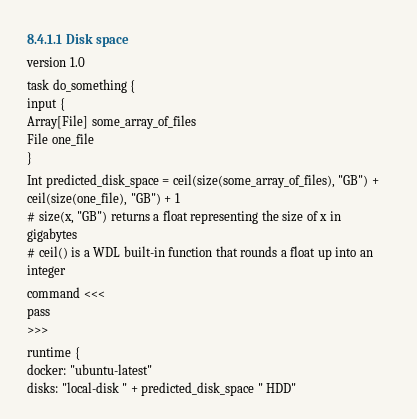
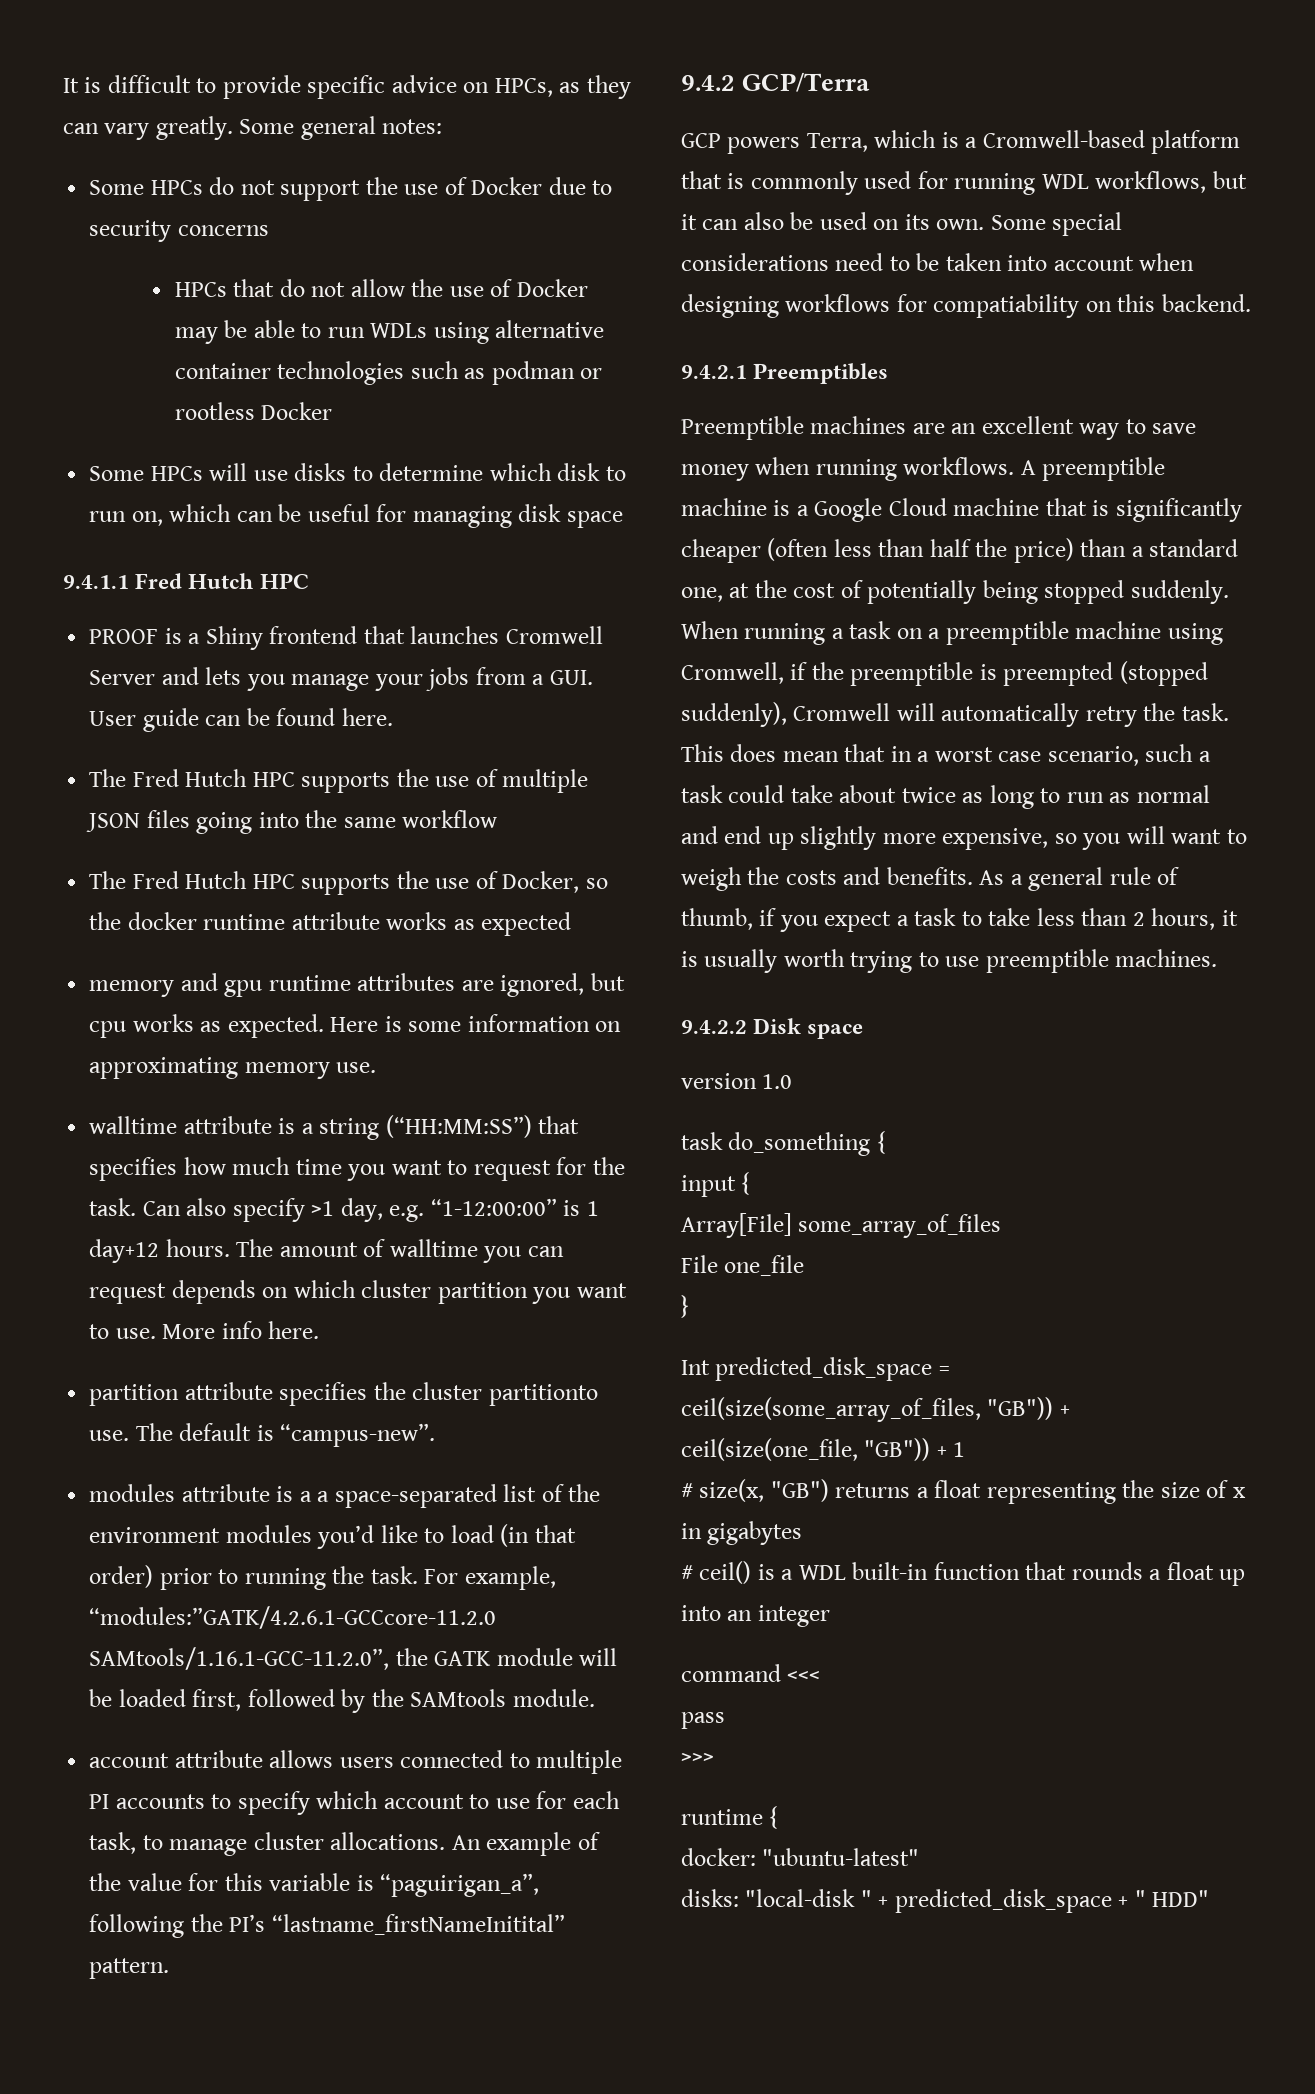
[27,34,62,44] 8.4.1.1 -> [63,75,631,99] [63,116,443,140] [89,177,613,201] [89,220,269,242] [174,279,588,297] [174,320,605,344] [174,361,603,385] [174,402,333,420] [89,463,626,481] [89,504,623,528] [63,573,309,589] [89,626,603,650] [89,667,593,691] [89,708,393,732] [89,769,589,793] [86,810,498,834] [89,871,608,895] [89,912,572,936] [89,973,625,997] [89,1014,622,1038] [89,1057,377,1079] [89,1115,580,1140] [89,1157,625,1181] [89,1198,599,1222] [89,1239,564,1263] [89,1280,627,1304] [89,1321,320,1339] [89,1382,598,1406] [89,1423,436,1447] [89,1484,601,1508] [89,1524,576,1549] [89,1565,556,1590] [89,1606,497,1629] [89,1647,618,1670] [89,1689,595,1713] [89,1750,623,1774] [89,1791,620,1815] [89,1832,600,1856] [89,1873,540,1897] [89,1914,565,1938] [89,1958,170,1979] [681,72,871,92] [681,130,1241,154] [681,171,1247,195] [681,212,1123,236] [681,253,1195,271] [681,294,1251,318] [681,363,889,384] [681,416,1197,440] [681,457,1166,481] [681,498,1242,522] [681,538,1239,563] [681,580,1229,604] [681,621,1223,645] [681,661,1208,686] [681,702,1229,727] [681,744,1211,766] [681,785,1210,809] [681,826,1247,850] [681,867,1180,891] [681,908,1238,932] [681,949,1218,973] [681,1020,747,1034] It is difficult to provide specific advice on HPCs, as they can vary greatly. Some general notes: // Some HPCs do not support the use of Docker due to security concerns // HPCs that do not allow the use of Docker may be able to run WDLs using alternative container technologies such as podman or rootless Docker // Some HPCs will use disks to determine which disk to run on, which can be useful for managing disk space // 9.4.1.1 Fred Hutch HPC // PROOF is a Shiny frontend that launches Cromwell Server and lets you manage your jobs from a GUI. User guide can be found here. // The Fred Hutch HPC supports the use of multiple JSON files going into the same workflow // The Fred Hutch HPC supports the use of Docker, so the docker runtime attribute works as expected // memory and gpu runtime attributes are ignored, but cpu works as expected. Here is some information on approximating memory use. // walltime attribute is a string (“HH:MM:SS”) that specifies how much time you want to request for the task. Can also specify >1 day, e.g. “1-12:00:00” is 1 day+12 hours. The amount of walltime you can request depends on which cluster partition you want to use. More info here. // partition attribute specifies the cluster partitionto use. The default is “campus-new”. // modules attribute is a a space-separated list of the environment modules you’d like to load (in that order) prior to running the task. For example, “modules:”GATK/4.2.6.1-GCCcore-11.2.0 SAMtools/1.16.1-GCC-11.2.0”, the GATK module will be loaded first, followed by the SAMtools module. // account attribute allows users connected to multiple PI accounts to specify which account to use for each task, to manage cluster allocations. An example of the value for this variable is “paguirigan_a”, following the PI’s “lastname_firstNameInitital” pattern. // 9.4.2 GCP/Terra // GCP powers Terra, which is a Cromwell-based platform that is commonly used for running WDL workflows, but it can also be used on its own. Some special considerations need to be taken into account when designing workflows for compatiability on this backend. // 9.4.2.1 Preemptibles // Preemptible machines are an excellent way to save money when running workflows. A preemptible machine is a Google Cloud machine that is significantly cheaper (often less than half the price) than a standard one, at the cost of potentially being stopped suddenly. When running a task on a preemptible machine using Cromwell, if the preemptible is preempted (stopped suddenly), Cromwell will automatically retry the task. This does mean that in a worst case scenario, such a task could take about twice as long to run as normal and end up slightly more expensive, so you will want to weigh the costs and benefits. As a general rule of thumb, if you expect a task to take less than 2 hours, it is usually worth trying to use preemptible machines. // 9.4.2.2
[172,174,379,188] [27,192,161,206] ceil(size(some_array_of_files), "GB") + ceil(size(one_file), "GB") -> [681,1397,1070,1422] [681,1438,931,1461] ceil(size(some_array_of_files, "GB")) + ceil(size(one_file, "GB"))
(255, 389) none -> [1118,1896,1129,1907] +

